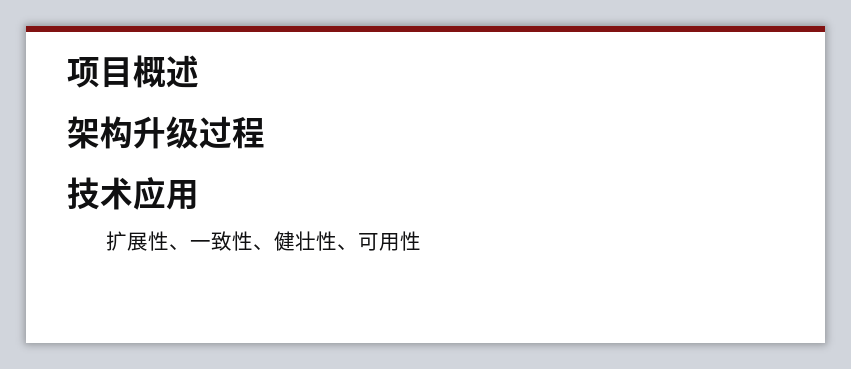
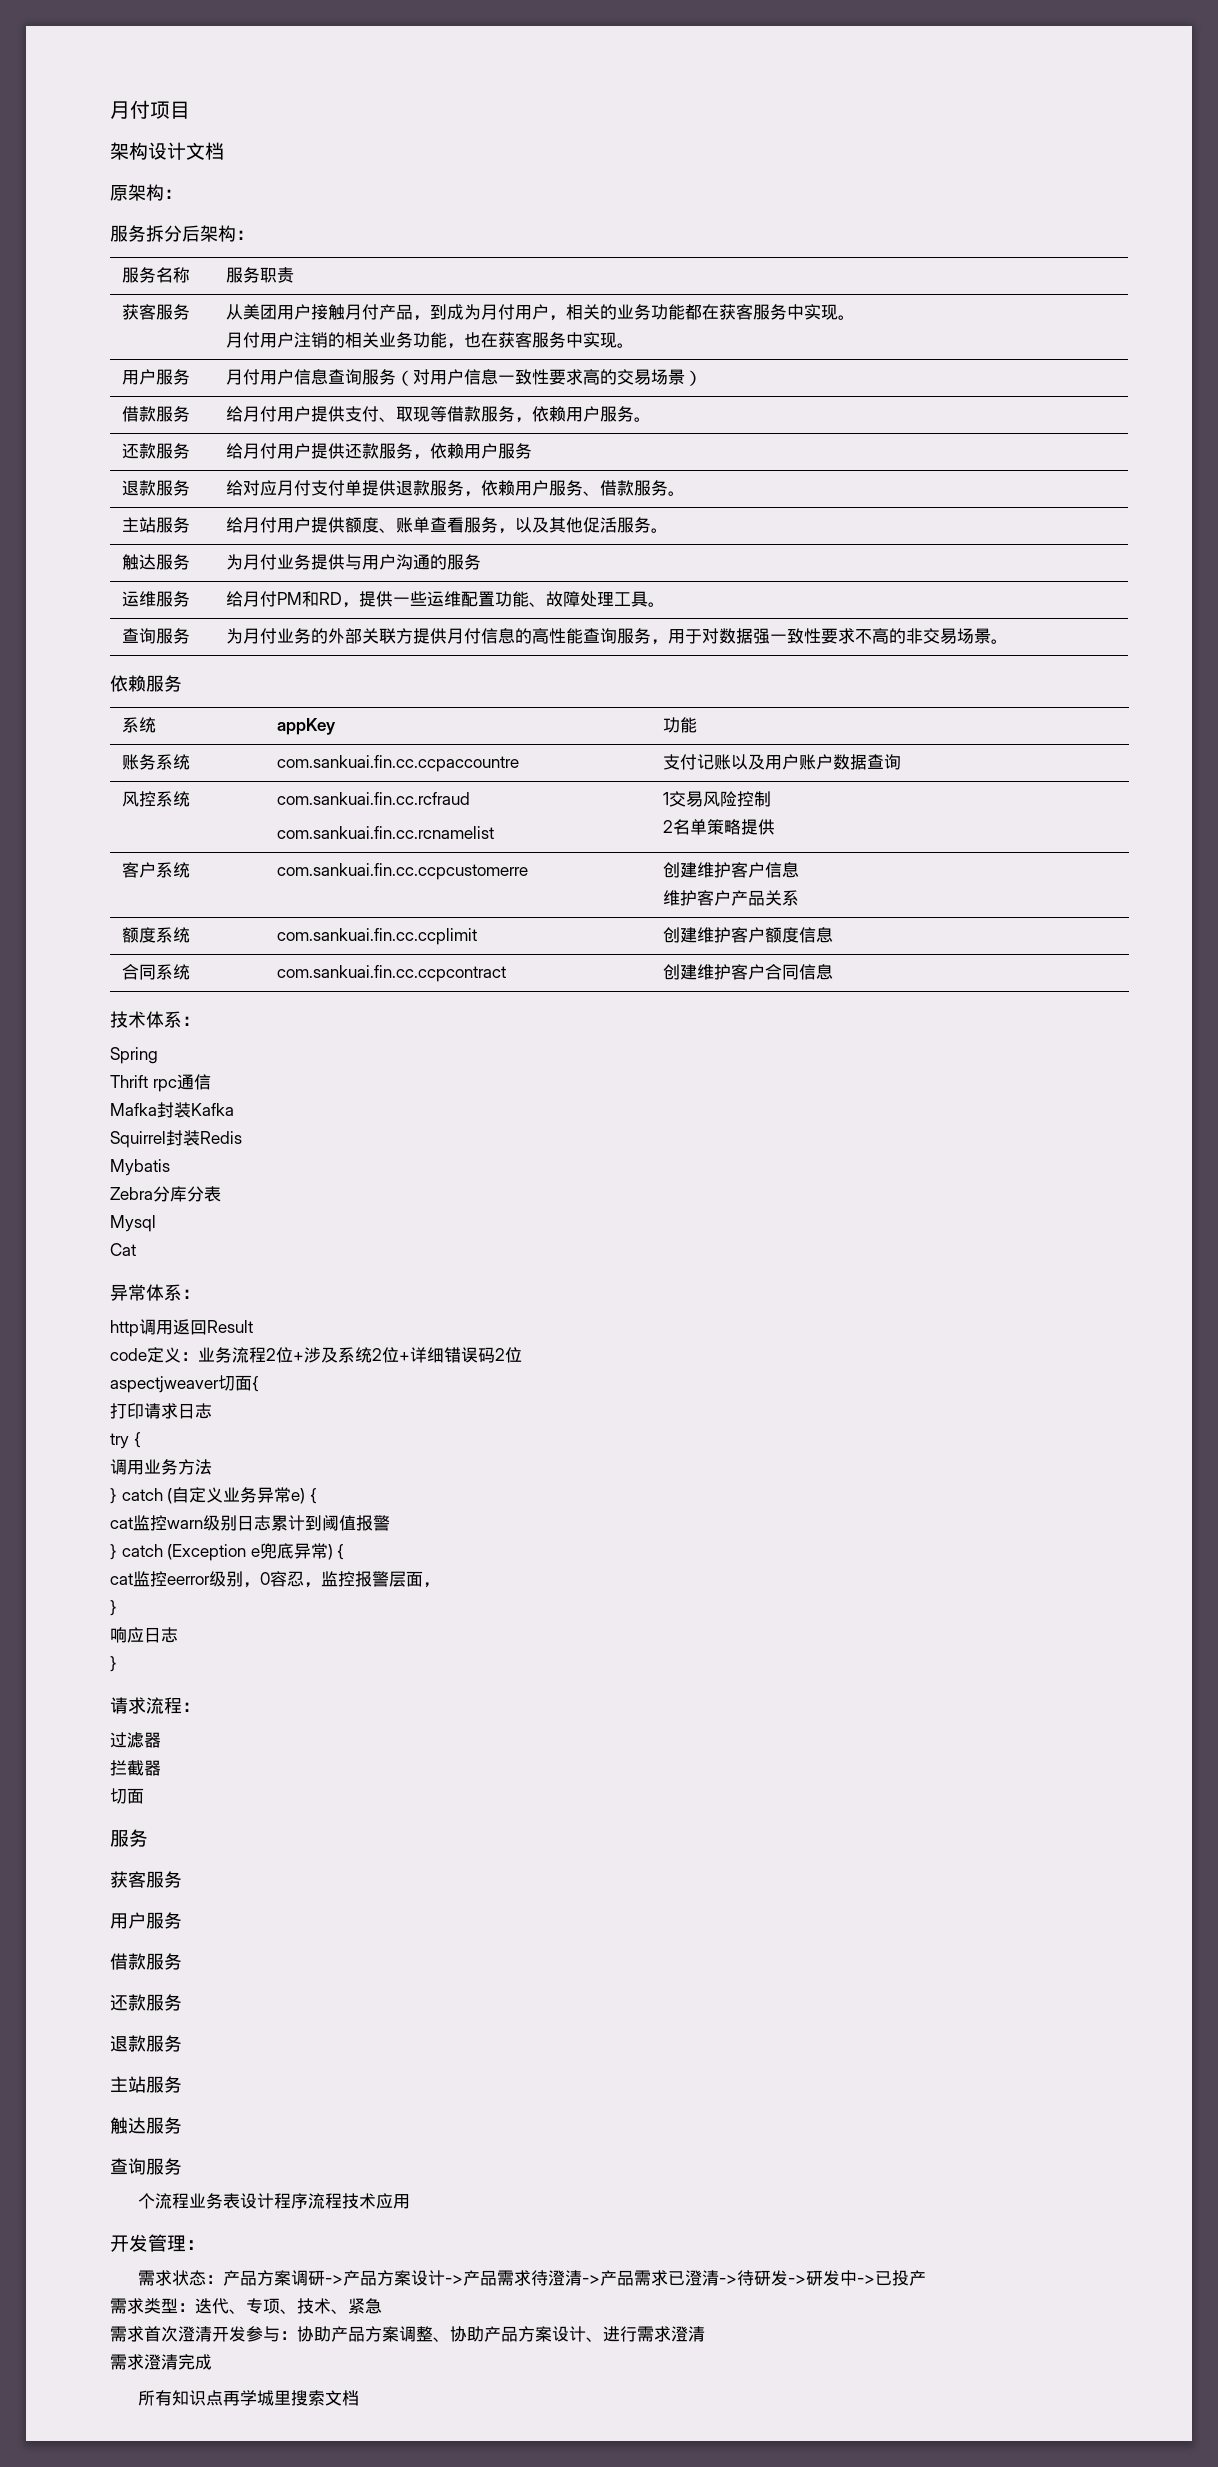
(67, 72) none -> [110,100,150,119] 月付
[133,55,199,88] [67,116,265,149] [67,177,199,210] [105,231,421,251] 概述 // 架构升级过程 // 技术应用 // 扩展性、一致性、健壮性、可用性 -> [110,142,224,160] [110,184,182,201] [110,225,254,242] [122,267,191,283] [226,267,295,283] [122,304,191,320] [226,304,856,321] [226,332,635,349] [122,369,191,385] [226,369,703,386] [122,406,191,422] [226,406,652,423] [122,443,191,459] [226,443,533,460] [122,480,191,496] [226,480,686,497] [122,517,191,533] [226,517,669,534] [122,554,191,570] [226,554,482,570] [122,591,191,607] [226,591,666,608] [122,628,191,644] [226,628,1009,645] [110,675,182,692] [122,717,157,733] [277,718,337,735] [663,717,698,733] [122,754,191,770] [277,755,520,772] [663,754,902,770] [122,791,191,807] [277,792,471,805] [277,826,495,839] [663,791,772,807] [663,819,776,835] [122,862,191,878] [277,863,529,880] [663,862,800,878] [663,890,800,906] [122,927,191,943] [277,928,478,945] [663,927,834,943] [122,964,191,980] [277,965,507,982] [663,964,834,980] [110,1011,200,1028] [110,1047,158,1064] [110,1074,211,1092] [110,1102,234,1118] [110,1130,242,1148] [110,1159,170,1176] [110,1186,221,1202] [110,1215,156,1232] [110,1243,136,1256] [110,1284,200,1301] [110,1319,253,1337] [110,1347,522,1363] [110,1375,259,1393] [110,1403,212,1419] [110,1432,141,1449] [110,1459,212,1475] [110,1487,317,1504] [110,1515,390,1531] [110,1543,345,1561] [110,1571,440,1588] [110,1600,117,1616] [110,1627,178,1643] [110,1656,117,1672] [110,1697,200,1714] [110,1732,161,1748] [110,1760,161,1776] [110,1788,144,1804] [110,1829,148,1847] [110,1871,182,1888] [110,1912,182,1929] [110,1953,182,1970] [110,1994,182,2011] [110,2035,182,2052] [110,2076,182,2093] [110,2117,182,2134] [110,2158,182,2175] [137,2193,410,2209] [110,2234,205,2252] [137,2270,926,2286] [110,2298,382,2314] [110,2326,705,2342] [110,2354,212,2370] [137,2390,359,2406] // 架构设计文档 // 原架构： // 服务拆分后架构： // 服务名称 | 服务职责 // 获客服务 | 从美团用户接触月付产品，到成为月付用户，相关的业务功能都在获客服务中实现。 // 月付用户注销的相关业务功能，也在获客服务中实现。 // 用户服务 | 月付用户信息查询服务（对用户信息一致性要求高的交易场景） // 借款服务 | 给月付用户提供支付、取现等借款服务，依赖用户服务。 // 还款服务 | 给月付用户提供还款服务，依赖用户服务 // 退款服务 | 给对应月付支付单提供退款服务，依赖用户服务、借款服务。 // 主站服务 | 给月付用户提供额度、账单查看服务，以及其他促活服务。 // 触达服务 | 为月付业务提供与用户沟通的服务 // 运维服务 | 给月付PM和RD，提供一些运维配置功能、故障处理工具。 // 查询服务 | 为月付业务的外部关联方提供月付信息的高性能查询服务，用于对数据强一致性要求不高的非交易场景。 // 依赖服务 // 系统 | appKey | 功能 // 账务系统 | com.sankuai.fin.cc.ccpaccountre | 支付记账以及用户账户数据查询 // 风控系统 | com.sankuai.fin.cc.rcfraud // com.sankuai.fin.cc.rcnamelist | 1交易风险控制 // 2名单策略提供 // 客户系统 | com.sankuai.fin.cc.ccpcustomerre | 创建维护客户信息 // 维护客户产品关系 // 额度系统 | com.sankuai.fin.cc.ccplimit | 创建维护客户额度信息 // 合同系统 | com.sankuai.fin.cc.ccpcontract | 创建维护客户合同信息 // 技术体系： // Spring // Thrift rpc通信 // Mafka封装Kafka // Squirrel封装Redis // Mybatis // Zebra分库分表 // Mysql // Cat // 异常体系： // http调用返回Result // code定义：业务流程2位+涉及系统2位+详细错误码2位 // aspectjweaver切面{ // 打印请求日志 // try { // 调用业务方法 // } catch (自定义业务异常e) { // cat监控warn级别日志累计到阈值报警 // } catch (Exception e兜底异常) { // cat监控eerror级别，0容忍，监控报警层面， // } // 响应日志 // } // 请求流程： // 过滤器 // 拦截器 // 切面 // 服务 // 获客服务 // 用户服务 // 借款服务 // 还款服务 // 退款服务 // 主站服务 // 触达服务 // 查询服务 // 个流程业务表设计程序流程技术应用 // 开发管理： // 需求状态：产品方案调研->产品方案设计->产品需求待澄清->产品需求已澄清->待研发->研发中->已投产 // 需求类型：迭代、专项、技术、紧急 // 需求首次澄清开发参与：协助产品方案调整、协助产品方案设计、进行需求澄清 // 需求澄清完成 // 所有知识点再学城里搜索文档

